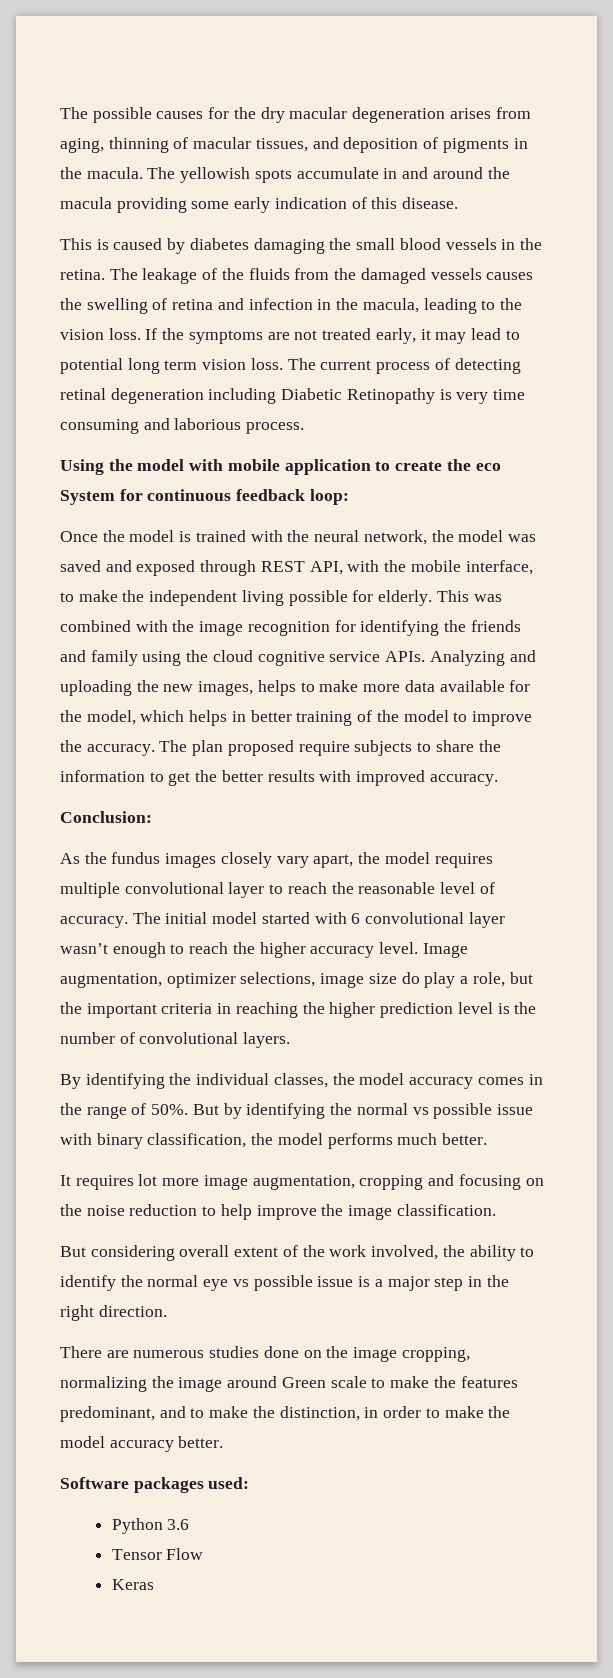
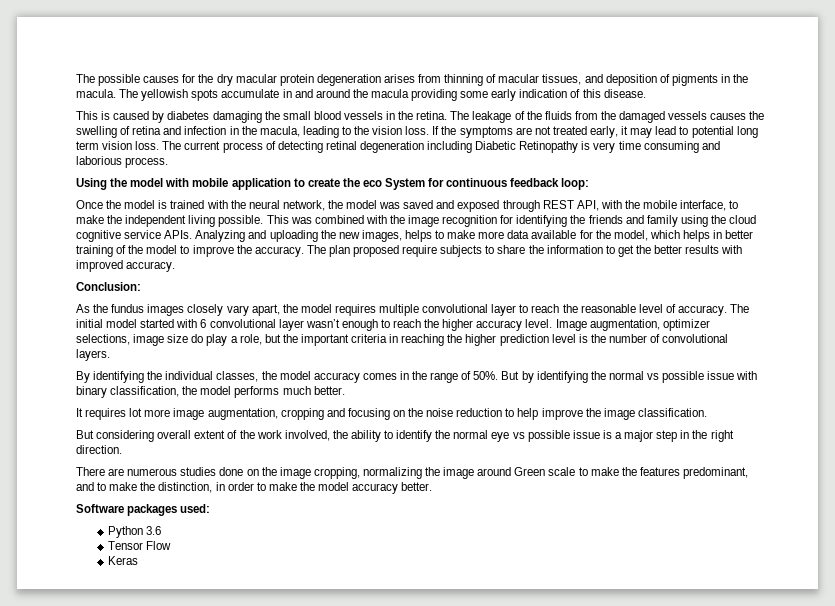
(348, 113) none -> [279,74,314,86] protein
[60,138,104,153] aging, -> (442, 78) none
[288,590,433,606] possible for elderly. -> [218,215,264,227] possible.

